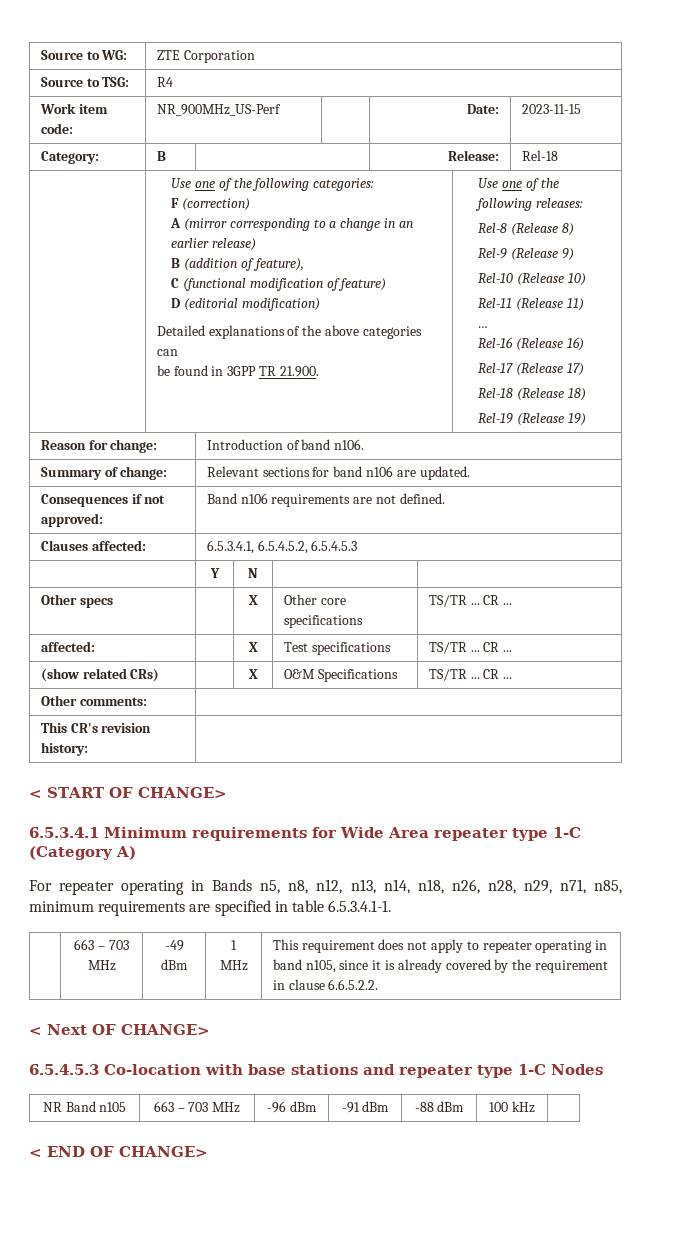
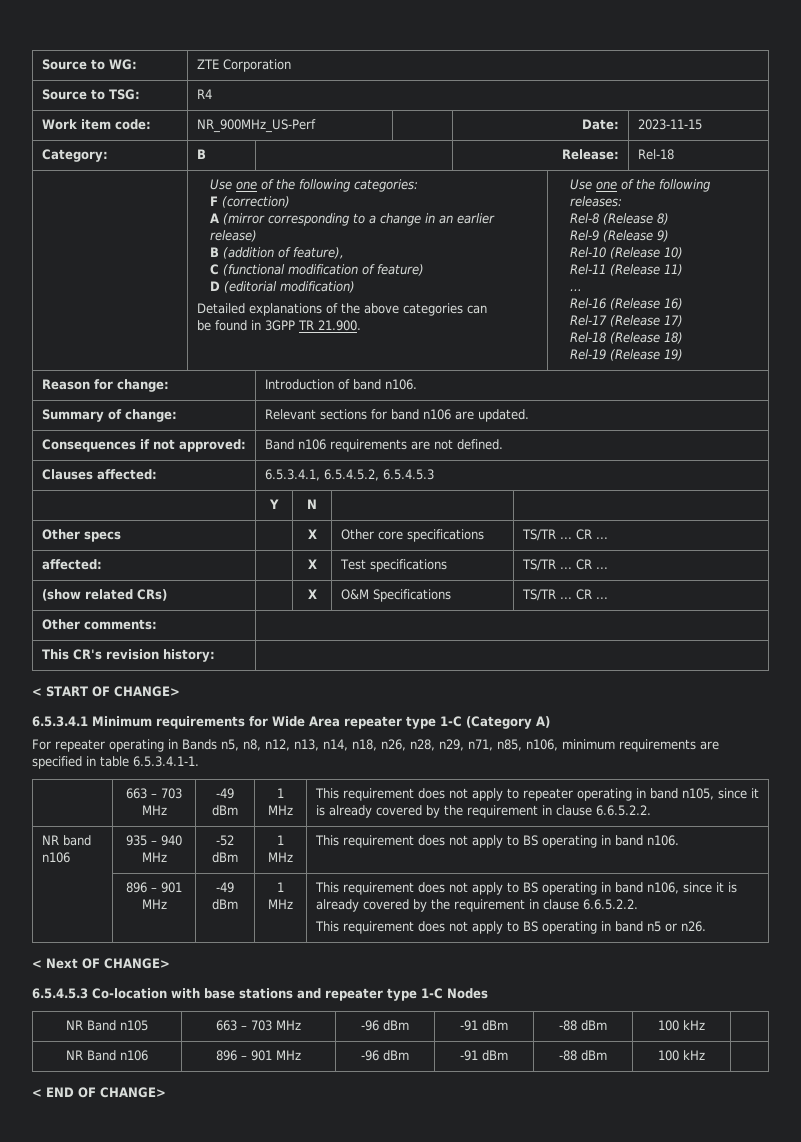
(622, 887) none -> [526,739,558,751] n106,
(379, 984) none -> [41,835,91,846] [41,852,70,863] [126,835,182,846] [141,852,167,862] [216,835,234,846] [212,852,238,863] [277,835,284,845] [268,852,293,862] [314,835,679,848] [126,882,182,893] [141,899,167,909] [216,882,234,893] [212,899,238,910] [277,882,284,892] [268,899,293,909] [314,882,737,895] [315,899,638,912] [314,921,706,934] // NR band n106 | 935 – 940 MHz | -52 dBm | 1 MHz | This requirement does not apply to BS operating in band n106. // | 896 – 901 MHz | -49 dBm | 1 MHz | This requirement does not apply to BS operating in band n106, since it is already covered by the requirement in clause 6.6.5.2.2. // This requirement does not apply to BS operating in band n5 or n26.
(535, 1107) none -> [66,1050,148,1061] [216,1050,301,1061] [361,1050,409,1061] [460,1050,508,1061] [559,1050,607,1061] [658,1050,705,1061] // NR Band n106 | 896 – 901 MHz | -96 dBm | -91 dBm | -88 dBm | 100 kHz |

